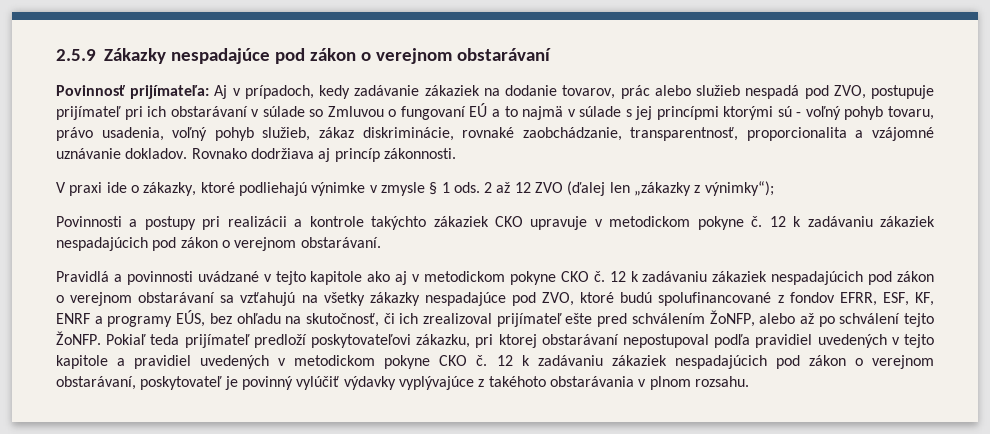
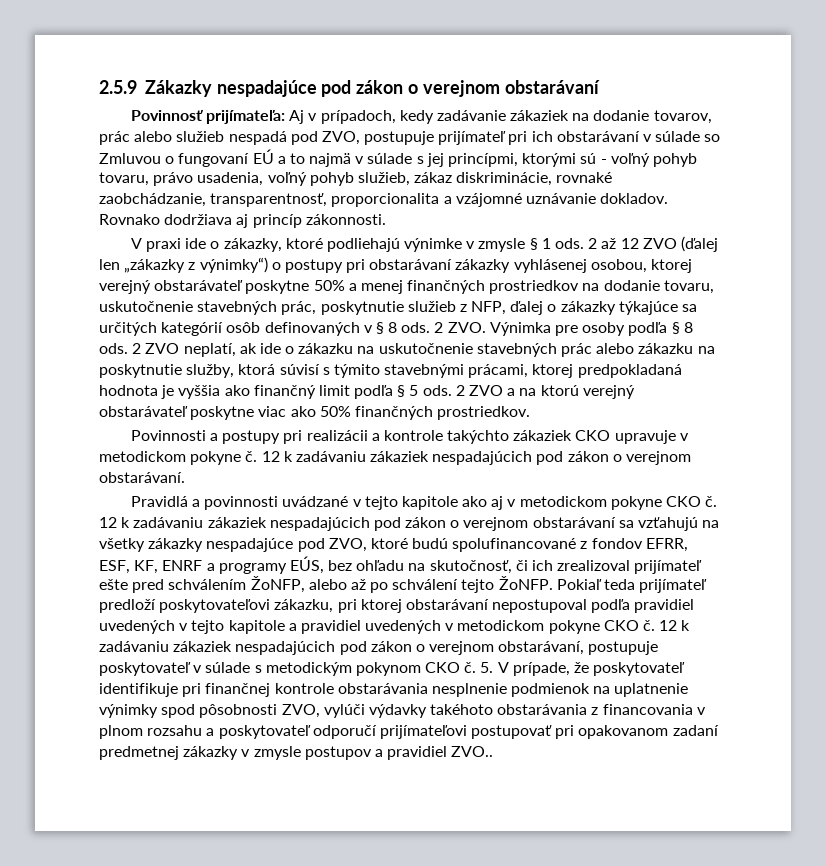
[656,106,719,120] princípmi -> [448,153,519,167] princípmi,
[704,181,774,196] výnimky“); -> [199,257,693,273] [99,280,714,294] [99,301,698,315] [99,322,693,336] [99,343,715,357] [99,364,682,378] [99,385,635,399] [99,406,531,420] výnimky“) o postupy pri obstarávaní zákazky vyhlásenej osobou, ktorej verejný obstarávateľ poskytne 50% a menej finančných prostriedkov na dodanie tovaru, uskutočnenie stavebných prác, poskytnutie služieb z NFP, ďalej o zákazky týkajúce sa určitých kategórií osôb definovaných v § 8 ods. 2 ZVO. Výnimka pre osoby podľa § 8 ods. 2 ZVO neplatí, ak ide o zákazku na uskutočnenie stavebných prác alebo zákazku na poskytnutie služby, ktorá súvisí s týmito stavebnými prácami, ktorej predpokladaná hodnota je vyššia ako finančný limit podľa § 5 ods. 2 ZVO a na ktorú verejný obstarávateľ poskytne viac ako 50% finančných prostriedkov.
[140,376,749,390] poskytovateľ je povinný vylúčiť výdavky vyplývajúce z takéhoto obstarávania v plnom rozsahu. -> [588,641,659,655] [99,662,686,676] [99,683,689,697] [99,704,706,718] [99,725,719,739] [99,746,494,760] postupuje poskytovateľ v súlade s metodickým pokynom CKO č. 5. V prípade, že poskytovateľ identifikuje pri finančnej kontrole obstarávania nesplnenie podmienok na uplatnenie výnimky spod pôsobnosti ZVO, vylúči výdavky takéhoto obstarávania z financovania v plnom rozsahu a poskytovateľ odporučí prijímateľovi postupovať pri opakovanom zadaní predmetnej zákazky v zmysle postupov a pravidiel ZVO..

